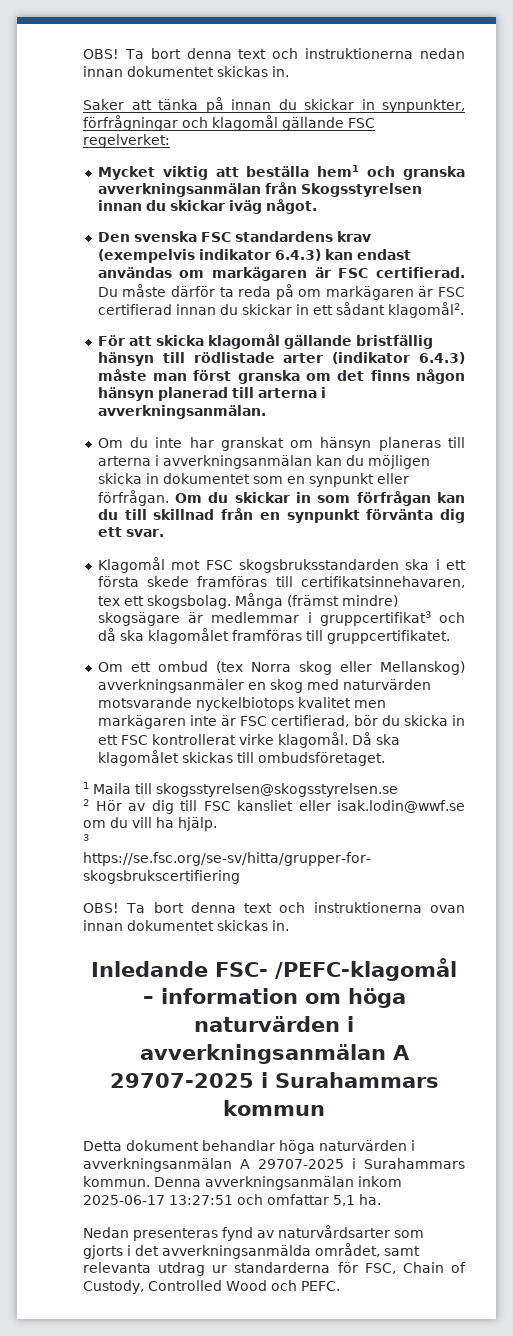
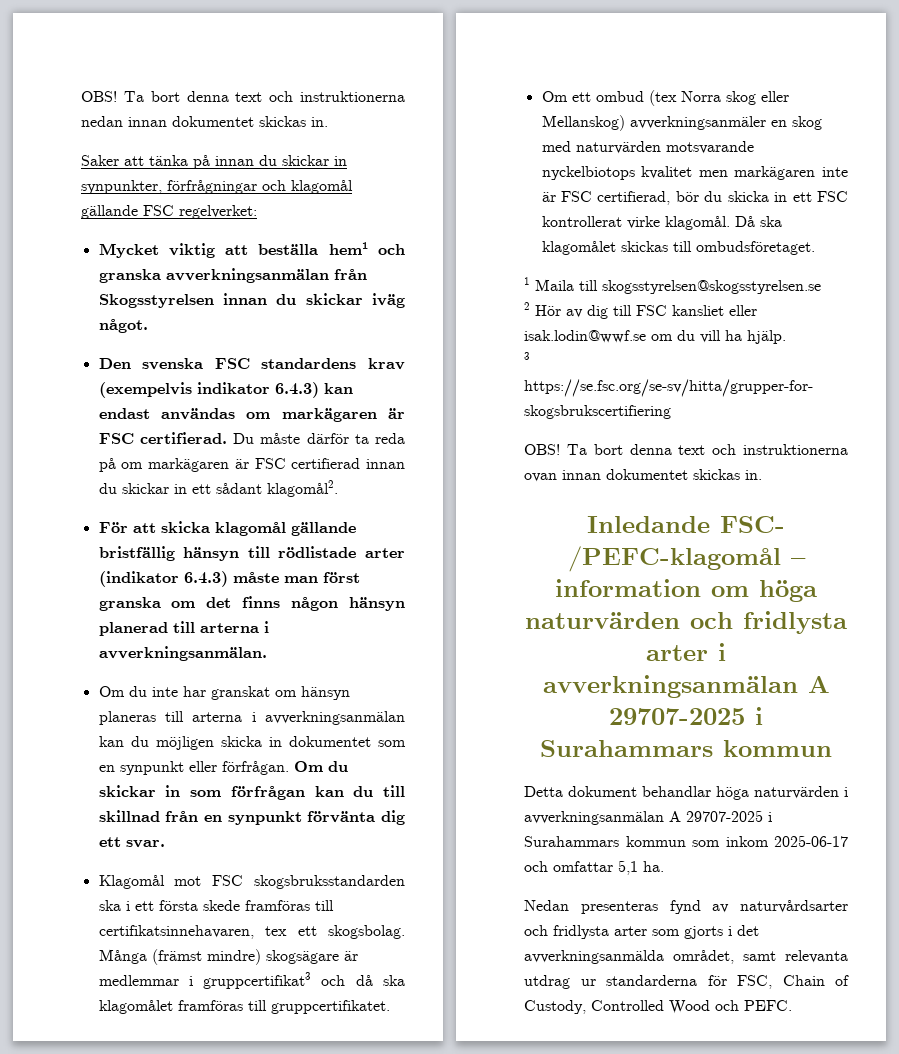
(340, 1024) none -> [690,611,847,634] [646,645,708,661] och fridlysta arter
[83,1176,354,1190] kommun. Denna avverkningsanmälan -> [625,836,720,847] kommun som
[169,1195,233,1205] 13:27:51 -> (848, 841) none
(390, 1231) none -> [524,925,647,939] och fridlysta arter

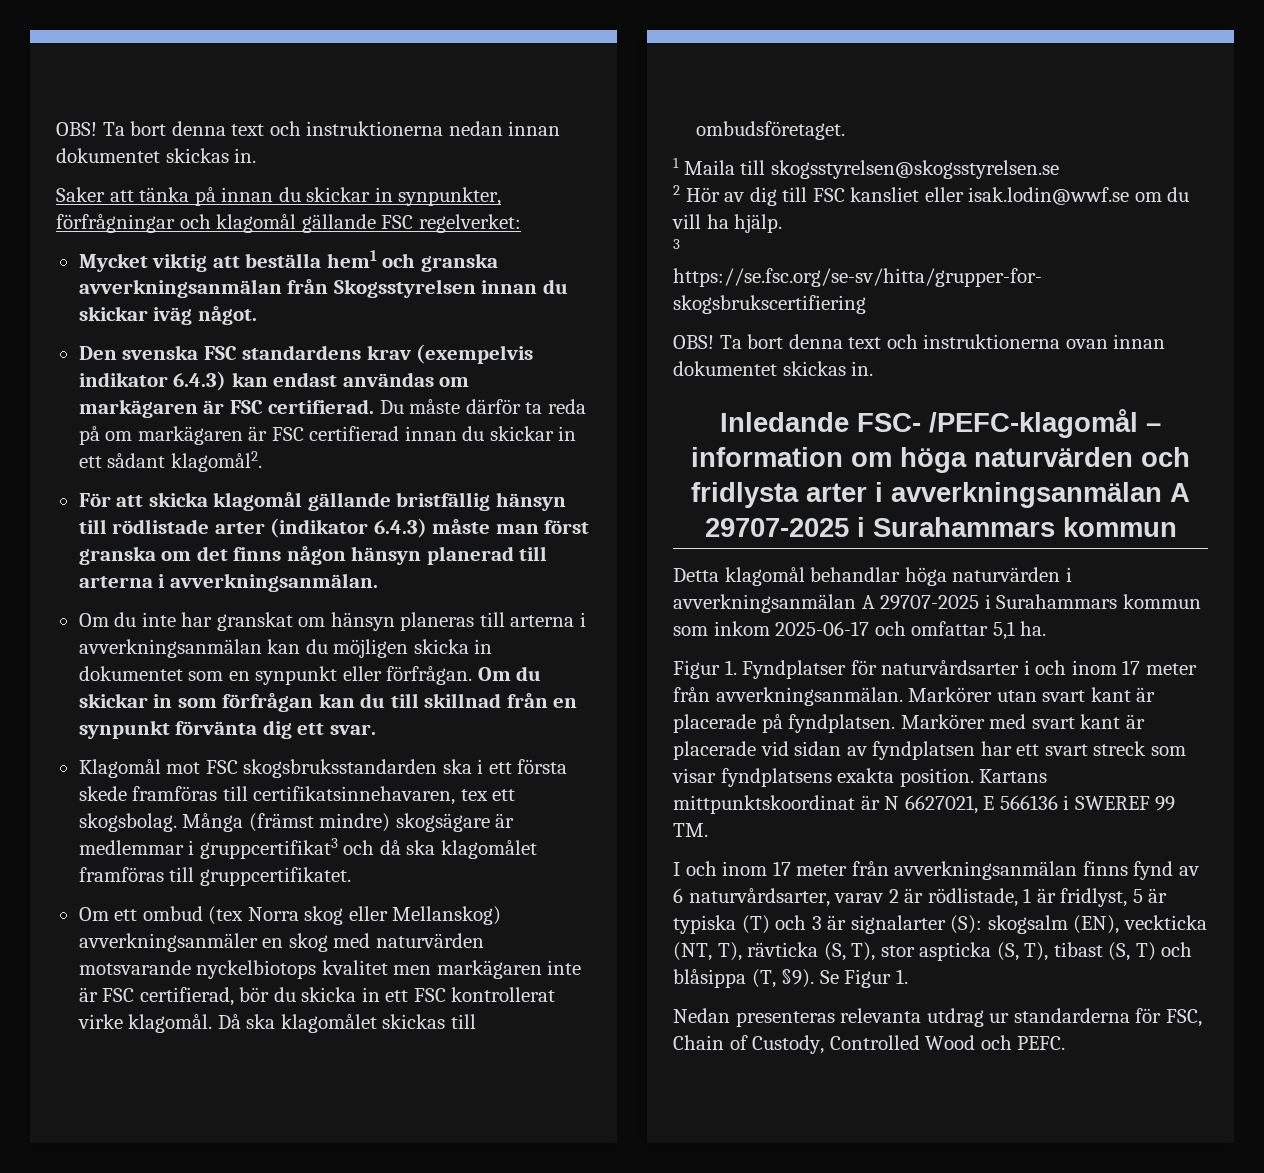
[568,786,637,797] dokument -> [724,567,805,586] klagomål
[524,900,848,914] [524,925,759,939] [524,950,776,964] Nedan presenteras fynd av naturvårdsarter och fridlysta arter som gjorts i det avverkningsanmälda området, samt -> [673,660,1197,679] [673,687,1156,706] [673,714,1145,733] [673,741,1186,760] [672,768,1048,787] [673,795,1176,814] [673,823,708,837] [673,861,1199,880] [673,888,1168,907] [673,915,1207,934] [673,942,1193,961] [673,969,908,988] [673,1008,835,1027] Figur 1. Fyndplatser för naturvårdsarter i och inom 17 meter från avverkningsanmälan. Markörer utan svart kant är placerade på fyndplatsen. Markörer med svart kant är placerade vid sidan av fyndplatsen har ett svart streck som visar fyndplatsens exakta position. Kartans mittpunktskoordinat är N 6627021, E 566136 i SWEREF 99 TM. // I och inom 17 meter från avverkningsanmälan finns fynd av 6 naturvårdsarter, varav 2 är rödlistade, 1 är fridlyst, 5 är typiska (T) och 3 är signalarter (S): skogsalm (EN), veckticka (NT, T), rävticka (S, T), stor aspticka (S, T), tibast (S, T) och blåsippa (T, §9). Se Figur 1. // Nedan presenteras

